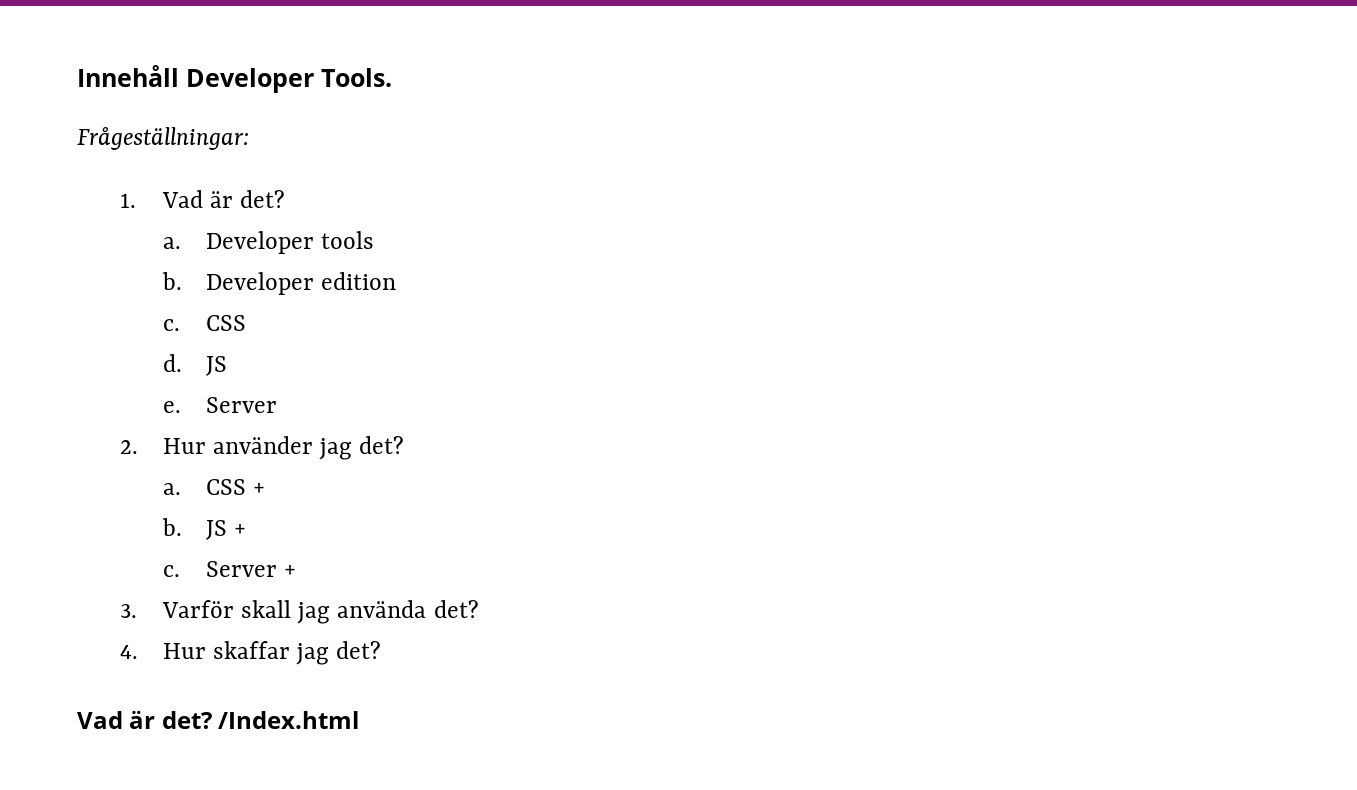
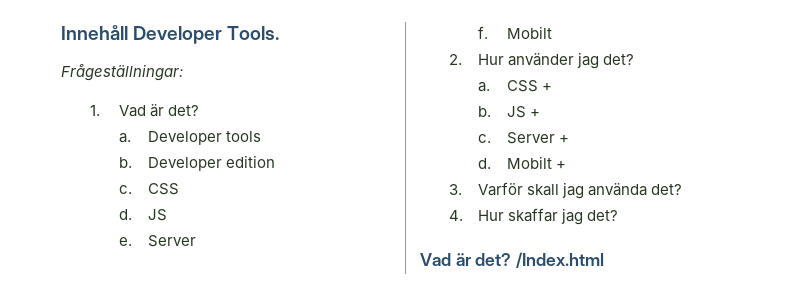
(277, 405) none -> [477,26,552,39] // f. Mobilt
(297, 571) none -> [477,156,566,169] // d. Mobilt +

